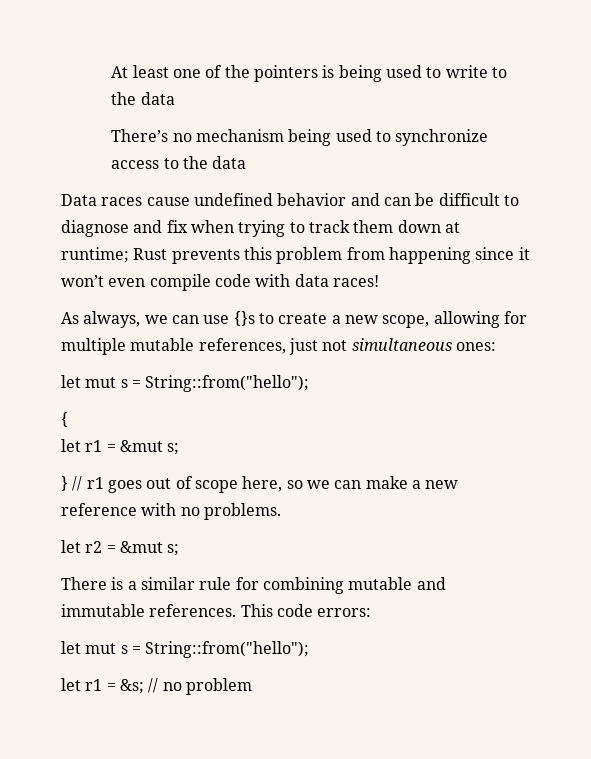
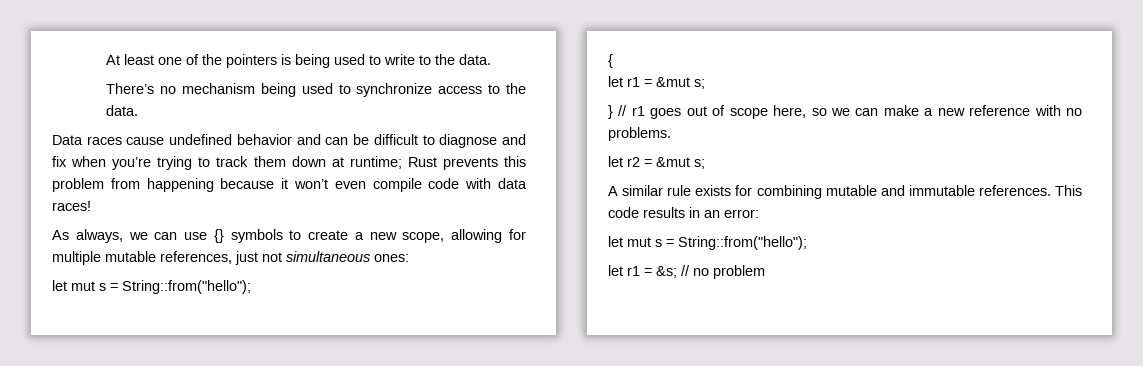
[140,92,175,105] data -> [459,54,492,65] data.
[212,156,247,169] data -> [106,105,139,116] data.
(234, 226) none -> [112,157,152,170] you’re
[475,247,515,260] since -> [220,178,275,189] because
[233,311,255,326] {}s -> [213,229,283,243] {} symbols
[61,577,137,590] There is a -> [608,186,618,196] A
(232, 583) none -> [695,185,732,196] exists
[317,608,372,617] errors: -> [643,207,759,218] results in an error:

